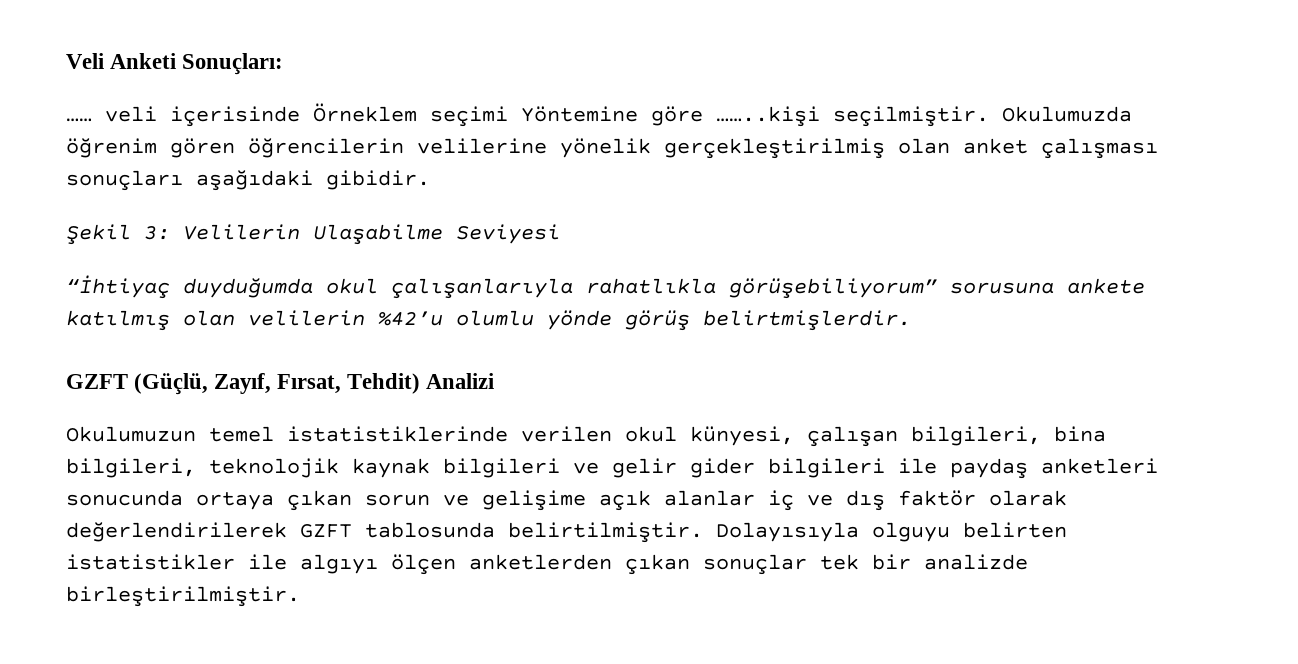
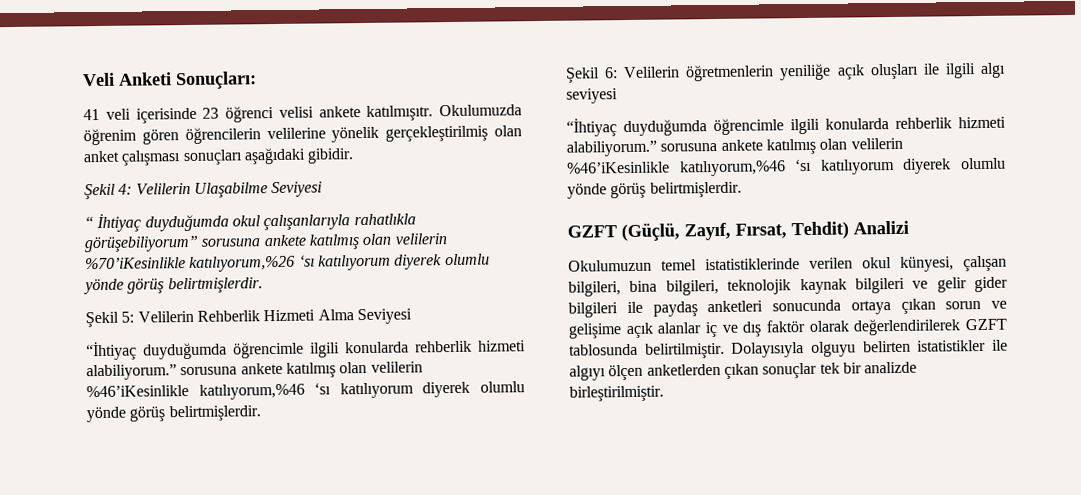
[66,118,92,122] …… -> [83,108,100,121] 41
[313,103,989,127] Örneklem seçimi Yöntemine göre ……..kişi seçilmiştir. -> [202,105,434,123] 23 öğrenci velisi ankete katılmışıtr.
[144,226,170,240] 3: -> [118,183,133,195] 4:
[66,275,170,299] “İhtiyaç -> [84,213,142,233] “ İhtiyaç
[378,311,443,326] %42’u -> [85,253,490,272] [83,277,263,295] [85,308,412,328] [86,340,526,361] [86,361,423,381] [86,381,525,400] [86,405,261,423] [565,62,1006,83] [566,88,618,104] [566,116,1006,137] [566,137,903,157] [567,158,952,177] %70’iKesinlikle katılıyorum,%26 ‘sı katılıyorum diyerek olumlu yönde görüş belirtmişlerdir. // Şekil 5: Velilerin Rehberlik Hizmeti Alma Seviyesi // “İhtiyaç duyduğumda öğrencimle ilgili konularda rehberlik hizmeti alabiliyorum.” sorusuna ankete katılmış olan velilerin %46’iKesinlikle katılıyorum,%46 ‘sı katılıyorum diyerek olumlu yönde görüş belirtmişlerdir. // Şekil 6: Velilerin öğretmenlerin yeniliğe açık oluşları ile ilgili algı seviyesi // “İhtiyaç duyduğumda öğrencimle ilgili konularda rehberlik hizmeti alabiliyorum.” sorusuna ankete katılmış olan velilerin %46’iKesinlikle katılıyorum,%46 ‘sı katılıyorum diyerek

